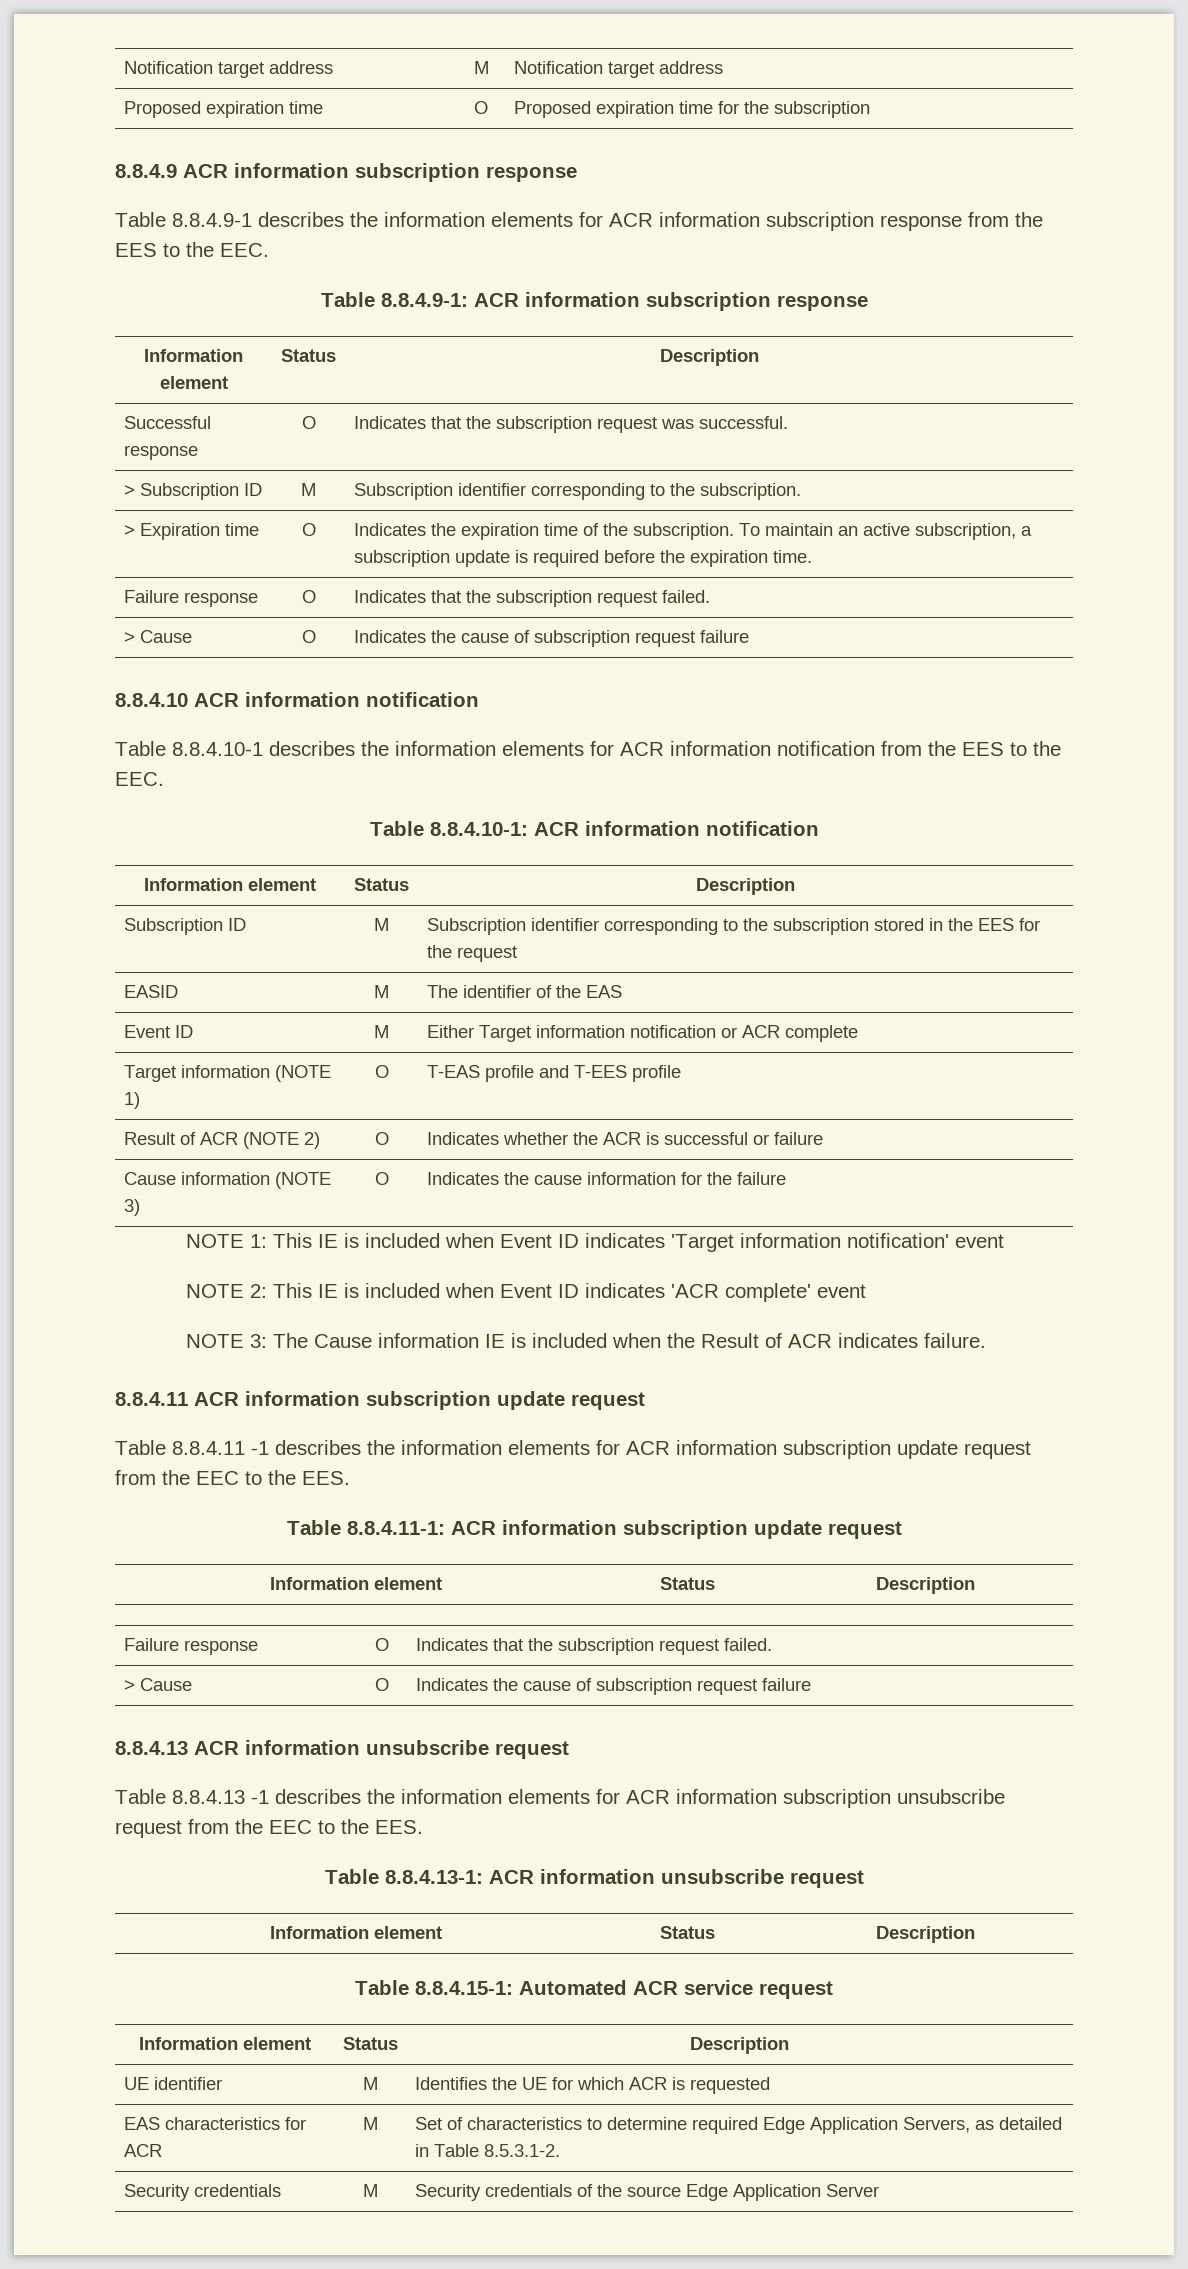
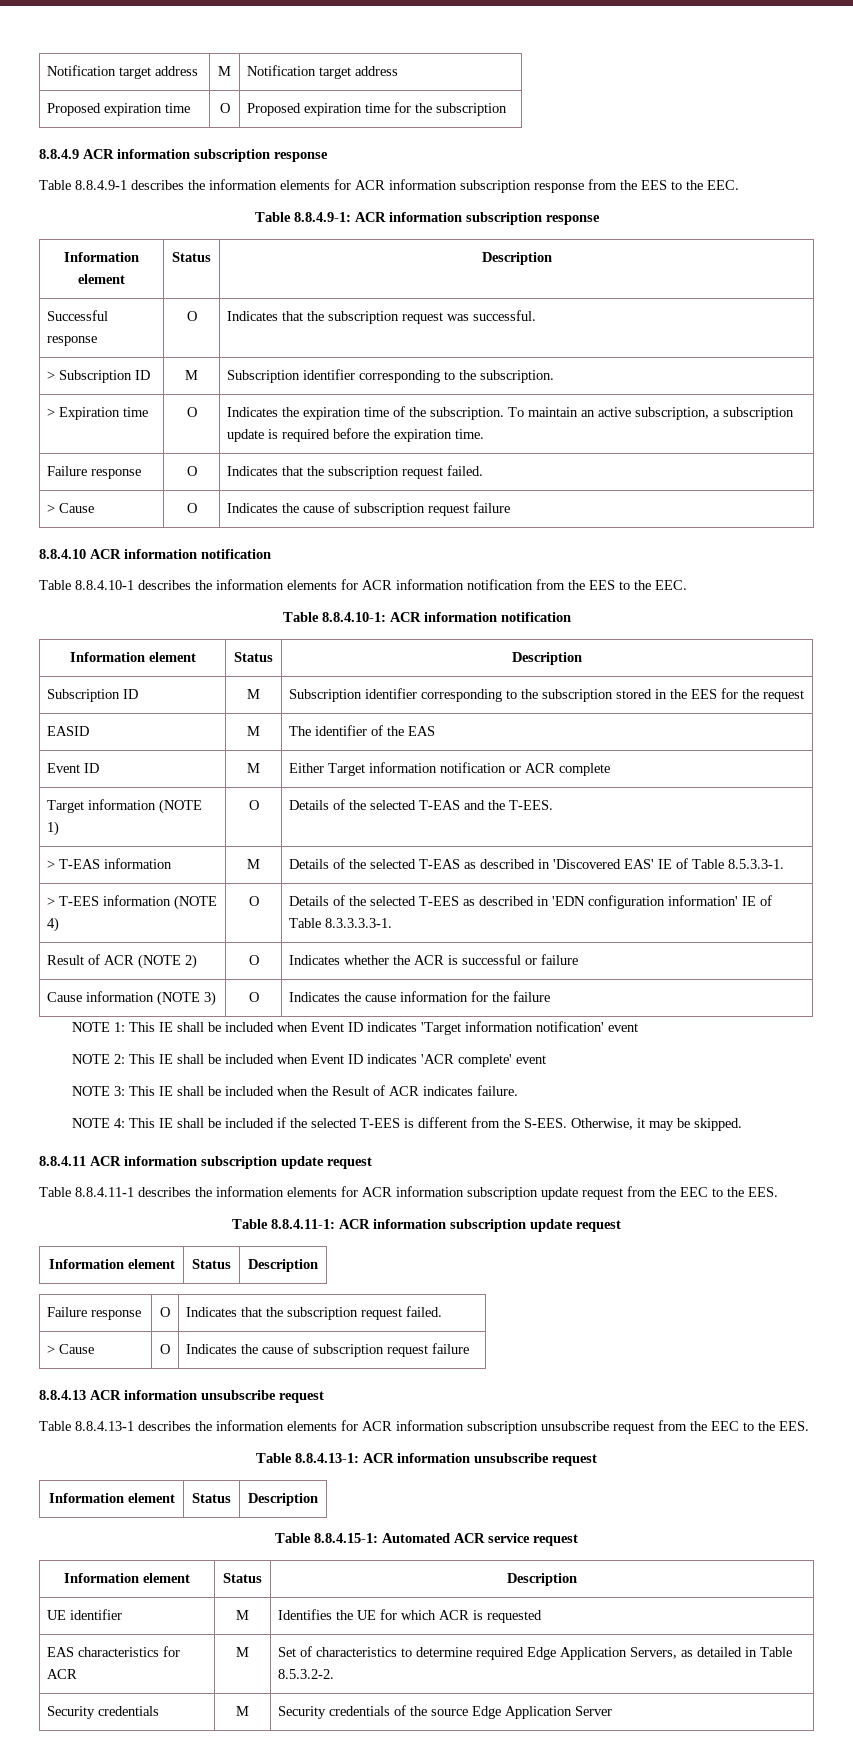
[426,1065,681,1082] T-EAS profile and T-EES profile -> [289,799,554,810] [47,858,173,869] [247,859,260,869] [289,858,785,869] [47,895,218,910] [47,917,60,932] [248,896,259,906] [289,895,773,909] [289,918,393,928] Details of the selected T-EAS and the T-EES. // > T-EAS information | M | Details of the selected T-EAS as described in 'Discovered EAS' IE of Table 8.5.3.3-1. // > T-EES information (NOTE 4) | O | Details of the selected T-EES as described in 'EDN configuration information' IE of Table 8.3.3.3.3-1.
[343,1233,359,1248] is -> [177,1022,222,1032] shall be
[343,1283,359,1298] is -> [177,1054,222,1064] shall be
[272,1333,526,1348] The Cause information IE is -> [129,1086,222,1096] This IE shall be
(986, 1340) none -> [72,1117,743,1131] // NOTE 4: This IE shall be included if the selected T-EES is different from the S-EES. Otherwise, it may be skipped.
[172,1441,269,1455] 8.8.4.11 -1 -> [75,1187,134,1197] 8.8.4.11-1
[172,1790,269,1804] 8.8.4.13 -1 -> [75,1421,134,1431] 8.8.4.13-1
[483,2144,560,2157] 8.5.3.1-2. -> [278,1669,335,1679] 8.5.3.2-2.

